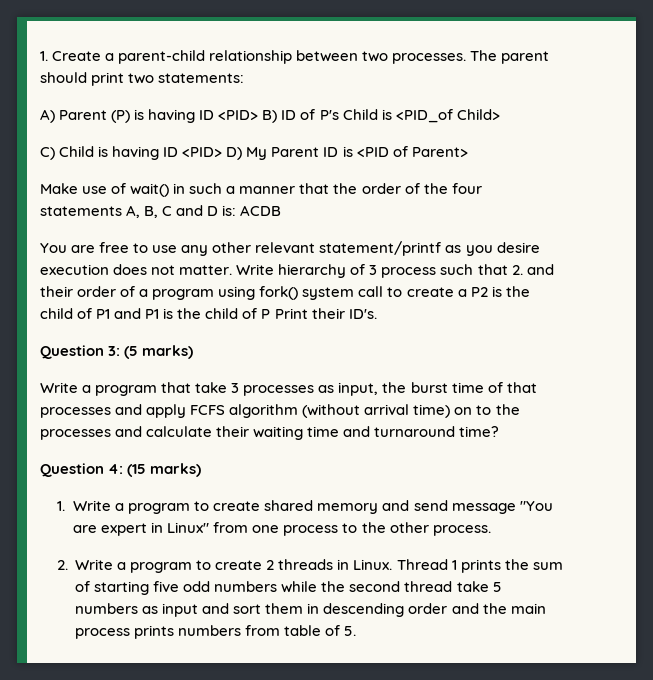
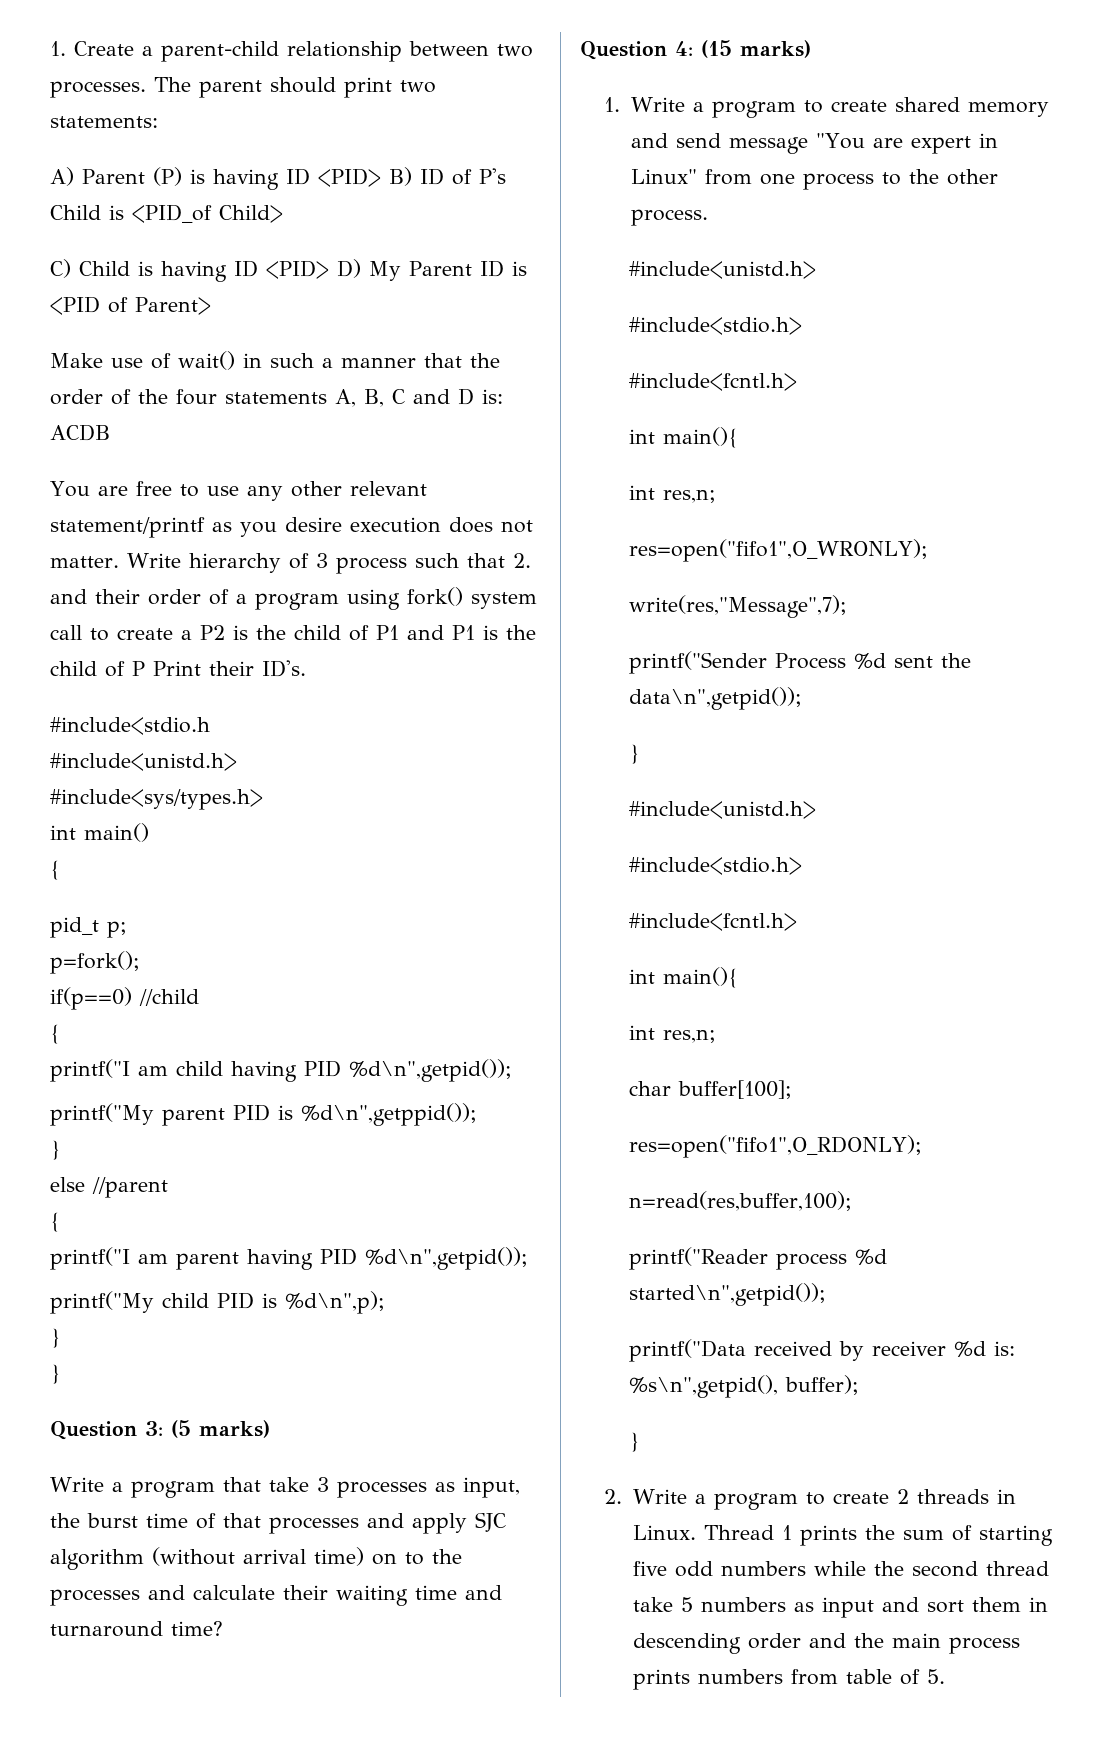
(377, 314) none -> [50,717,210,735] [50,753,237,771] [50,789,263,810] [50,823,149,842] [50,860,61,880] [50,917,127,938] [50,951,140,974] [50,987,199,1010] [50,1024,61,1044] [50,1059,512,1082] [50,1103,477,1126] [50,1140,61,1160] [50,1177,168,1198] [50,1212,61,1232] [50,1247,528,1270] [50,1291,385,1314] [50,1328,61,1348] [50,1364,61,1384] // #include<stdio.h // #include<unistd.h> // #include<sys/types.h> // int main() // { // pid_t p; // p=fork(); // if(p==0) //child // { // printf("I am child having PID %d\n",getpid()); // printf("My parent PID is %d\n",getppid()); // } // else //parent // { // printf("I am parent having PID %d\n",getpid()); // printf("My child PID is %d\n",p); // } // }
[190,405,226,415] FCFS -> [475,1512,506,1532] SJC
(491, 530) none -> [628,261,816,279] [628,317,802,335] [628,373,797,391] [628,427,739,448] [628,485,716,503] [628,539,928,562] [628,595,847,618] [628,651,971,674] [628,687,802,710] [628,744,640,764] [628,801,816,819] [628,857,802,875] [628,913,797,931] [628,967,739,988] [628,1025,716,1043] [628,1080,792,1099] [628,1135,922,1158] [628,1191,852,1211] [628,1247,887,1270] [628,1283,826,1306] [628,1339,1015,1362] [628,1375,859,1398] [628,1432,640,1452] // #include<unistd.h> // #include<stdio.h> // #include<fcntl.h> // int main(){ // int res,n; // res=open("fifo1",O_WRONLY); // write(res,"Message",7); // printf("Sender Process %d sent the data\n",getpid()); // } // #include<unistd.h> // #include<stdio.h> // #include<fcntl.h> // int main(){ // int res,n; // char buffer[100]; // res=open("fifo1",O_RDONLY); // n=read(res,buffer,100); // printf("Reader process %d started\n",getpid()); // printf("Data received by receiver %d is: %s\n",getpid(), buffer); // }

